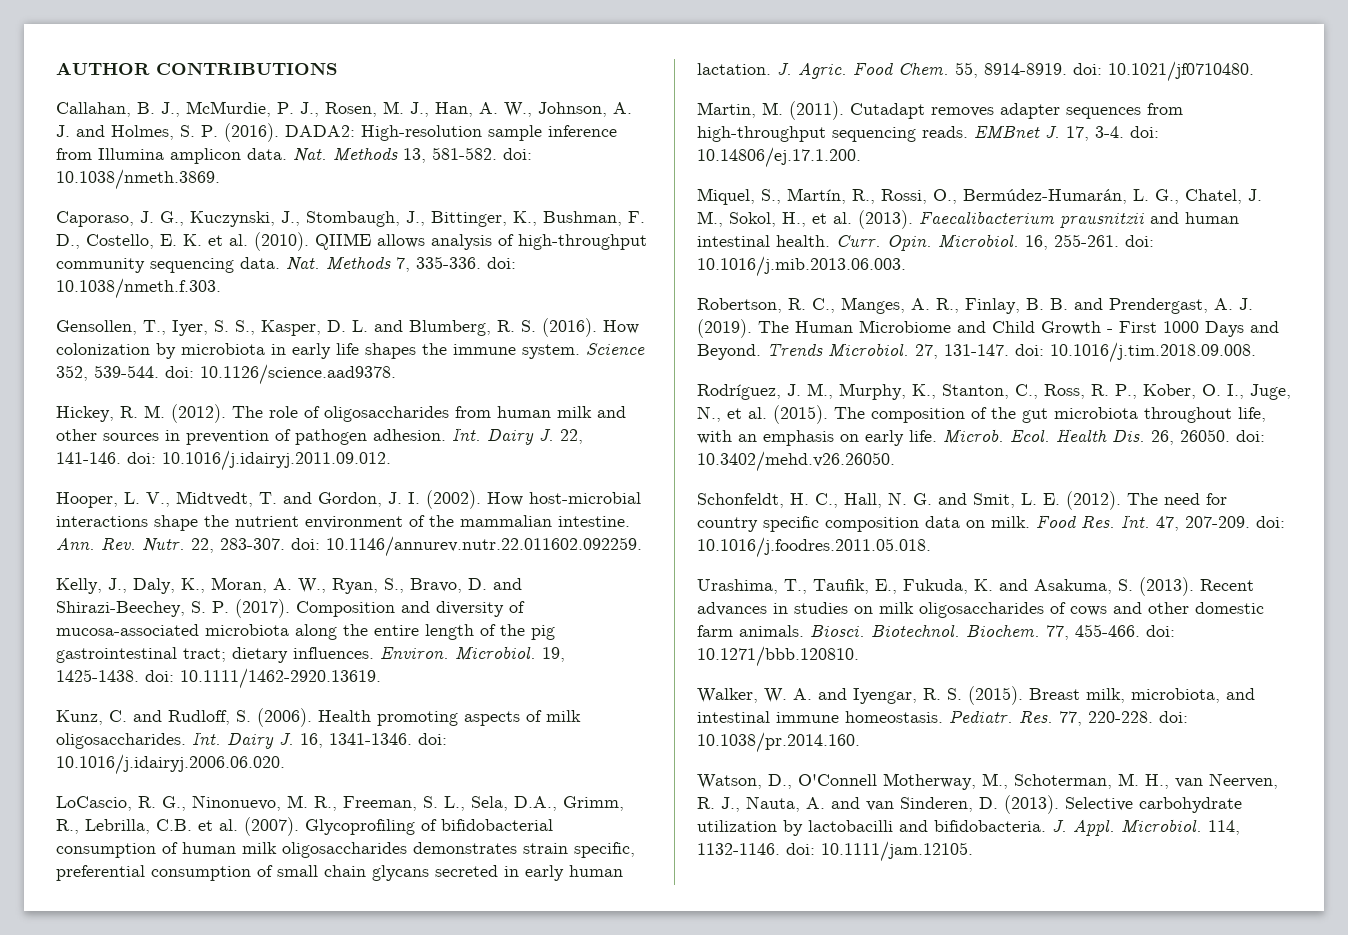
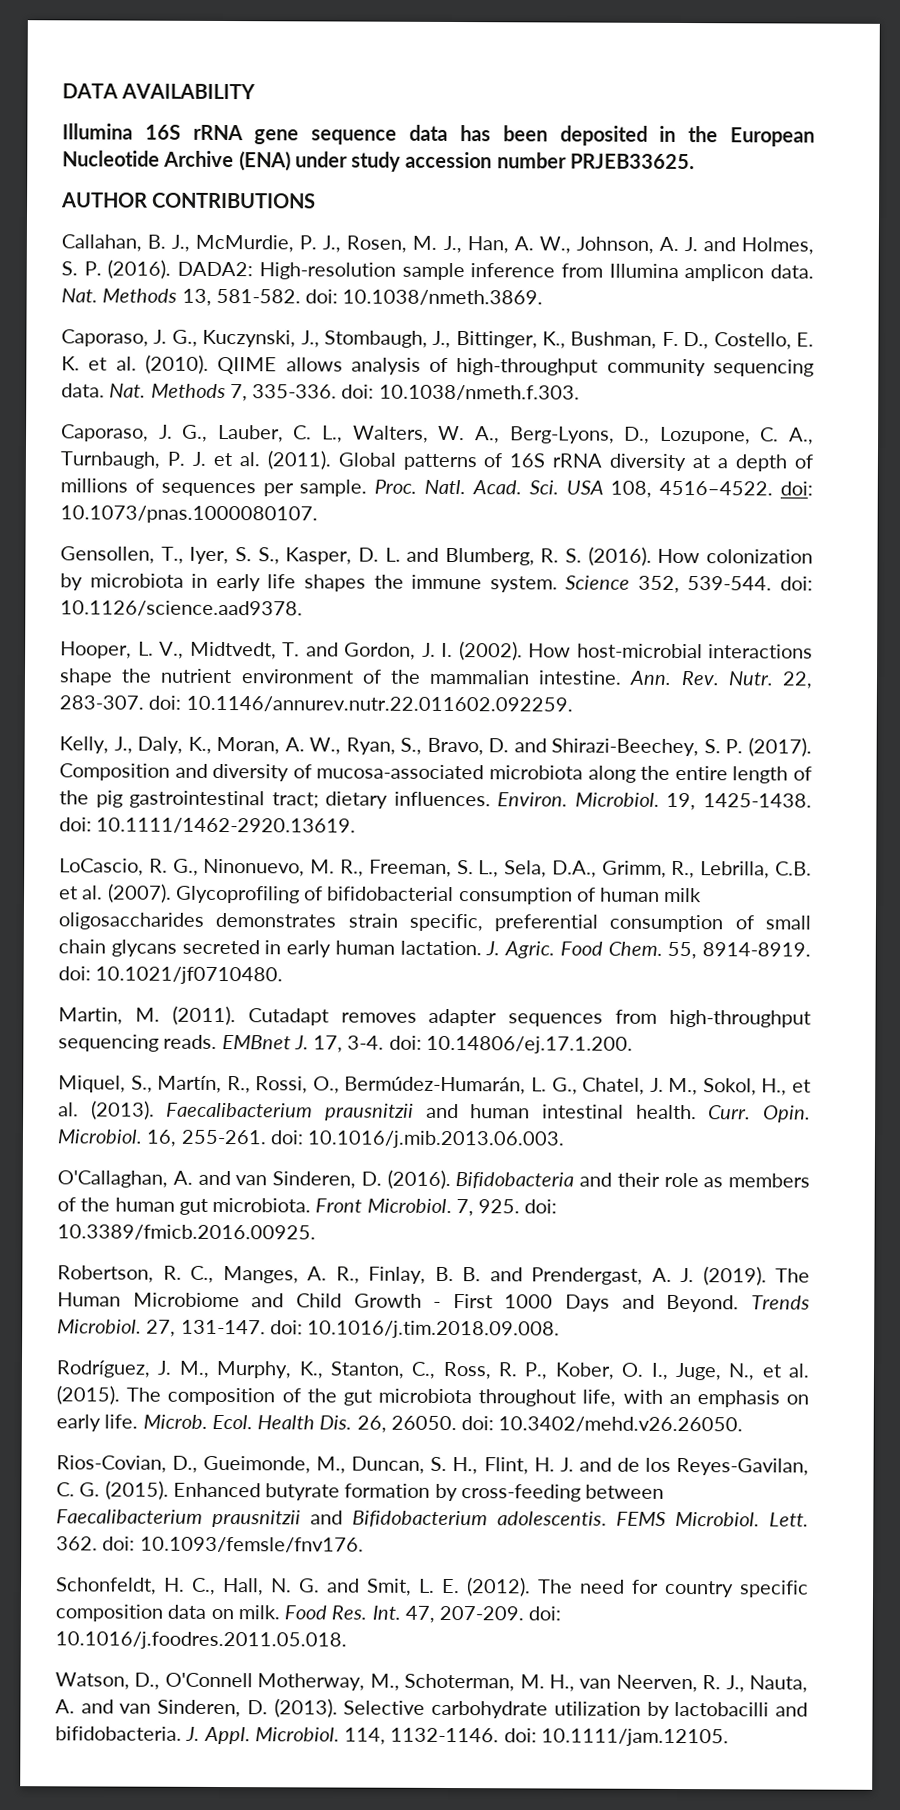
(56, 68) none -> [62,83,257,100] [62,123,816,147] [62,150,695,172] DATA AVAILABILITY // Illumina 16S rRNA gene sequence data has been deposited in the European Nucleotide Archive (ENA) under study accession number PRJEB33625. //
(221, 288) none -> [61,424,815,445] [60,450,813,472] [60,478,813,498] [60,505,318,524] // Caporaso, J. G., Lauber, C. L., Walters, W. A., Berg-Lyons, D., Lozupone, C. A., Turnbaugh, P. J. et al. (2011). Global patterns of 16S rRNA diversity at a depth of millions of sequences per sample. Proc. Natl. Acad. Sci. USA 108, 4516–4522. doi: 10.1073/pnas.1000080107.
[56,404,626,423] [56,428,583,445] [56,450,391,471] // Hickey, R. M. (2012). The role of oligosaccharides from human milk and other sources in prevention of pathogen adhesion. Int. Dairy J. 22, 141-146. doi: 10.1016/j.idairyj.2011.09.012. -> (303, 608) none
[56,708,581,727] [56,732,447,749] [56,754,285,775] // Kunz, C. and Rudloff, S. (2006). Health promoting aspects of milk oligosaccharides. Int. Dairy J. 16, 1341-1346. doi: 10.1016/j.idairyj.2006.06.020. -> (357, 825) none
(906, 266) none -> [57,1169,810,1190] [57,1197,558,1217] [57,1224,316,1241] // O'Callaghan, A. and van Sinderen, D. (2016). Bifidobacteria and their role as members of the human gut microbiota. Front Microbiol. 7, 925. doi: 10.3389/fmicb.2016.00925.
(895, 461) none -> [56,1455,810,1476] [56,1480,665,1502] [56,1509,809,1528] [56,1536,364,1553] // Rios-Covian, D., Gueimonde, M., Duncan, S. H., Flint, H. J. and de los Reyes-Gavilan, C. G. (2015). Enhanced butyrate formation by cross-feeding between Faecalibacterium prausnitzii and Bifidobacterium adolescentis. FEMS Microbiol. Lett. 362. doi: 10.1093/femsle/fnv176.
[697,577,1254,596] [697,602,1264,618] [697,624,1175,640] [697,646,859,667] [697,686,1255,705] [697,710,1188,726] [697,732,860,753] // Urashima, T., Taufik, E., Fukuda, K. and Asakuma, S. (2013). Recent advances in studies on milk oligosaccharides of cows and other domestic farm animals. Biosci. Biotechnol. Biochem. 77, 455-466. doi: 10.1271/bbb.120810. // Walker, W. A. and Iyengar, R. S. (2015). Breast milk, microbiota, and intestinal immune homeostasis. Pediatr. Res. 77, 220-228. doi: 10.1038/pr.2014.160. -> (347, 1640) none

